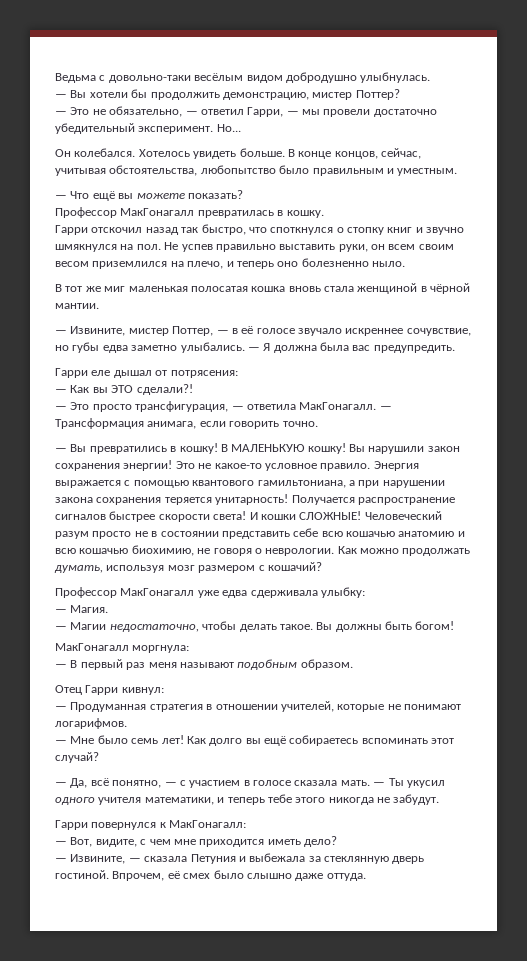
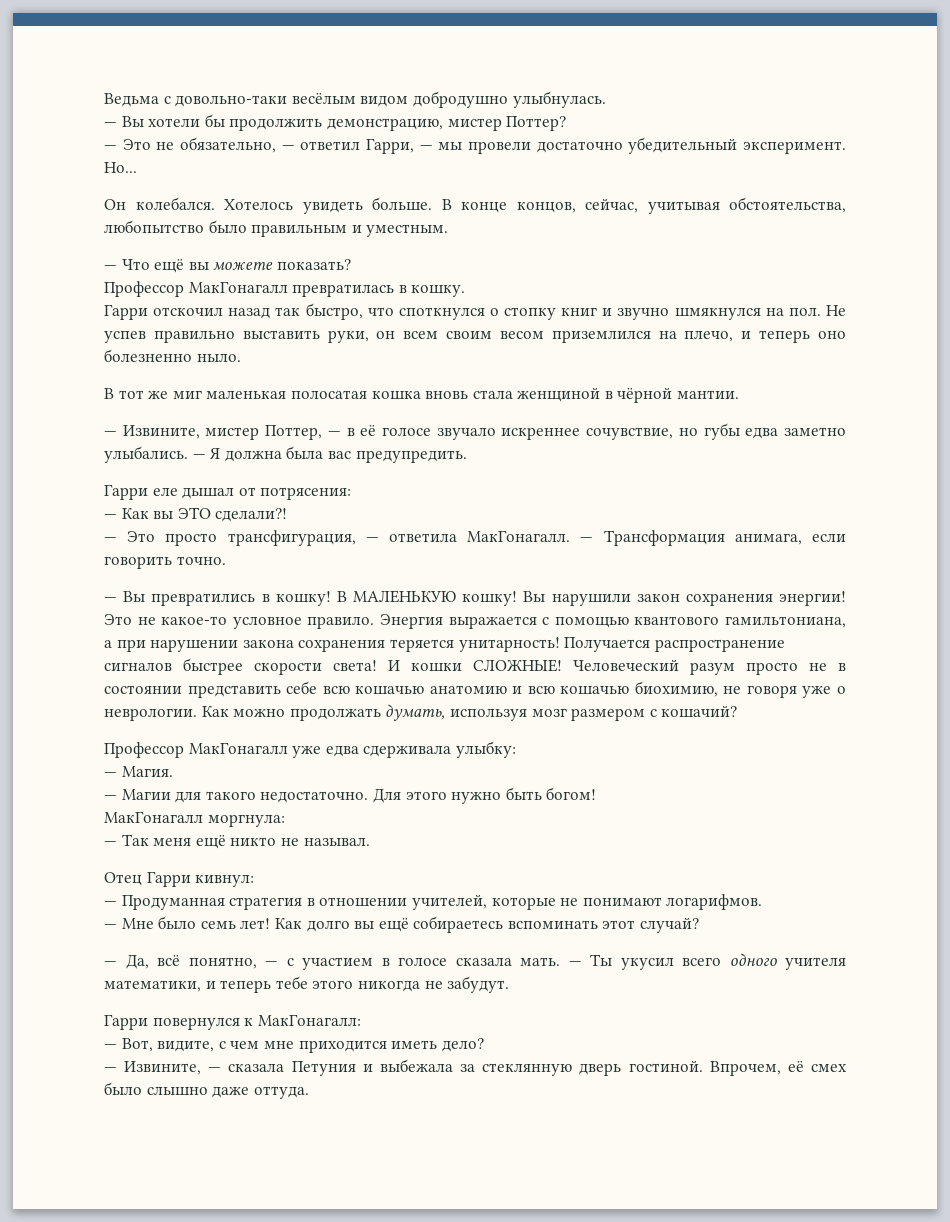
(252, 552) none -> [802,686,832,698] уже
[109,621,382,632] недостаточно, чтобы делать такое. Вы должны -> [175,788,502,804] для такого недостаточно. Для этого нужно
[70,659,353,670] В первый раз меня называют подобным образом. -> [121,834,370,849] Так меня ещё никто не называл.
(445, 784) none -> [682,957,721,966] всего

